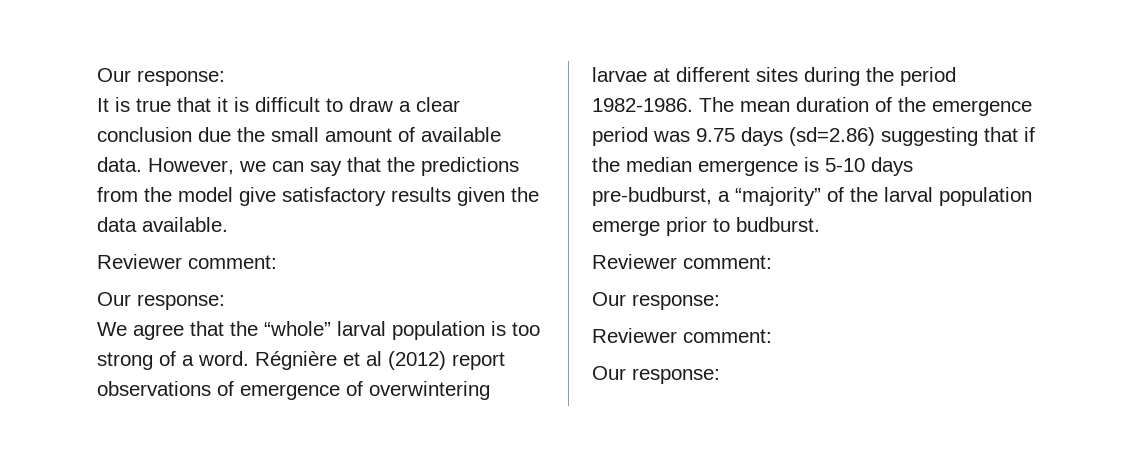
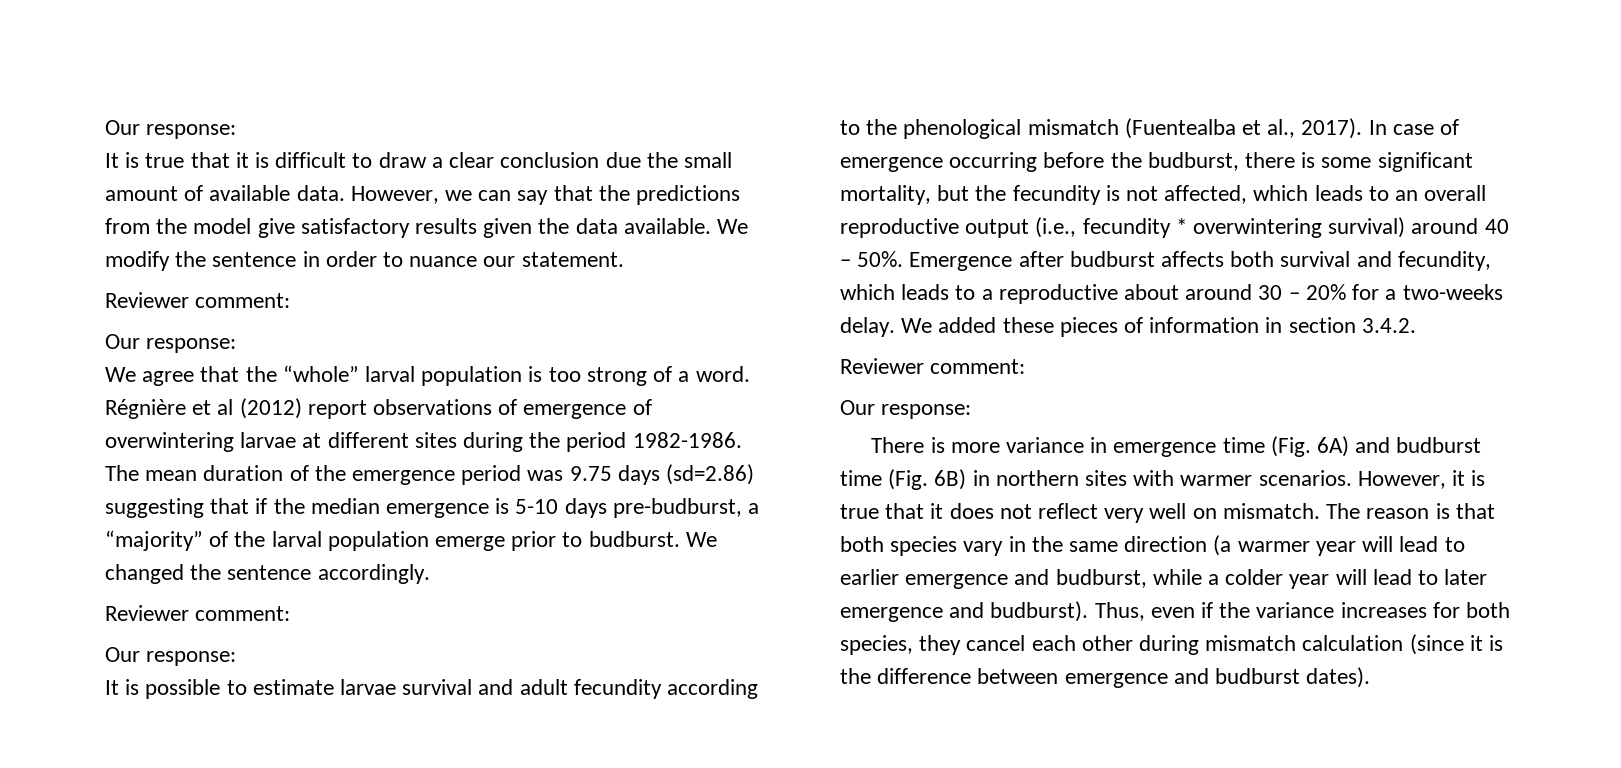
(228, 224) none -> [717,219,749,234] [105,251,624,271] We modify the sentence in order to nuance our statement.
[592,254,772,269] [592,292,720,310] [592,328,772,343] [592,366,720,384] // Reviewer comment: // Our response: // Reviewer comment: // Our response: -> [685,532,717,547] [105,564,430,584] [105,605,291,621] [105,647,237,666] [105,679,759,699] [840,118,1460,139] [840,152,1473,172] [840,185,1487,205] [840,217,1509,238] [840,251,1491,271] [840,284,1503,304] [840,317,1416,337] [840,358,1026,374] [840,400,972,419] [871,436,1482,457] [840,469,1486,490] [840,503,1495,523] [840,535,1465,556] [840,569,1488,589] [840,601,1511,622] [840,634,1504,655] [840,667,1371,688] We changed the sentence accordingly. // Reviewer comment: // Our response: // It is possible to estimate larvae survival and adult fecundity according to the phenological mismatch (Fuentealba et al., 2017). In case of emergence occurring before the budburst, there is some significant mortality, but the fecundity is not affected, which leads to an overall reproductive output (i.e., fecundity * overwintering survival) around 40 – 50%. Emergence after budburst affects both survival and fecundity, which leads to a reproductive about around 30 – 20% for a two-weeks delay. We added these pieces of information in section 3.4.2. // Reviewer comment: // Our response: // There is more variance in emergence time (Fig. 6A) and budburst time (Fig. 6B) in northern sites with warmer scenarios. However, it is true that it does not reflect very well on mismatch. The reason is that both species vary in the same direction (a warmer year will lead to earlier emergence and budburst, while a colder year will lead to later emergence and budburst). Thus, even if the variance increases for both species, they cancel each other during mismatch calculation (since it is the difference between emergence and budburst dates).

